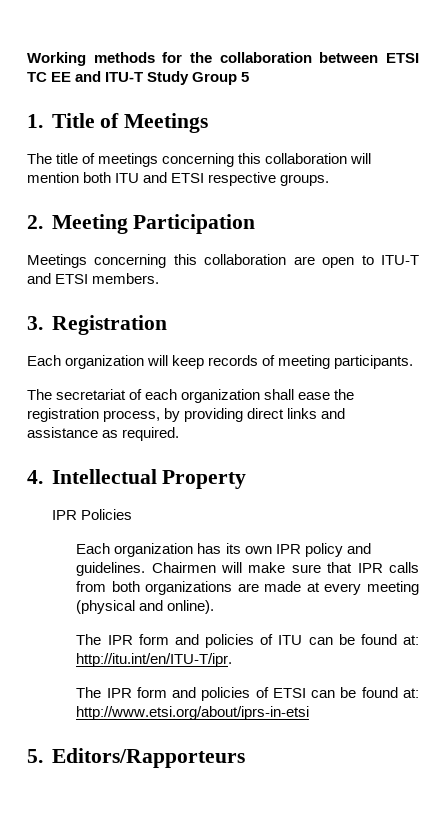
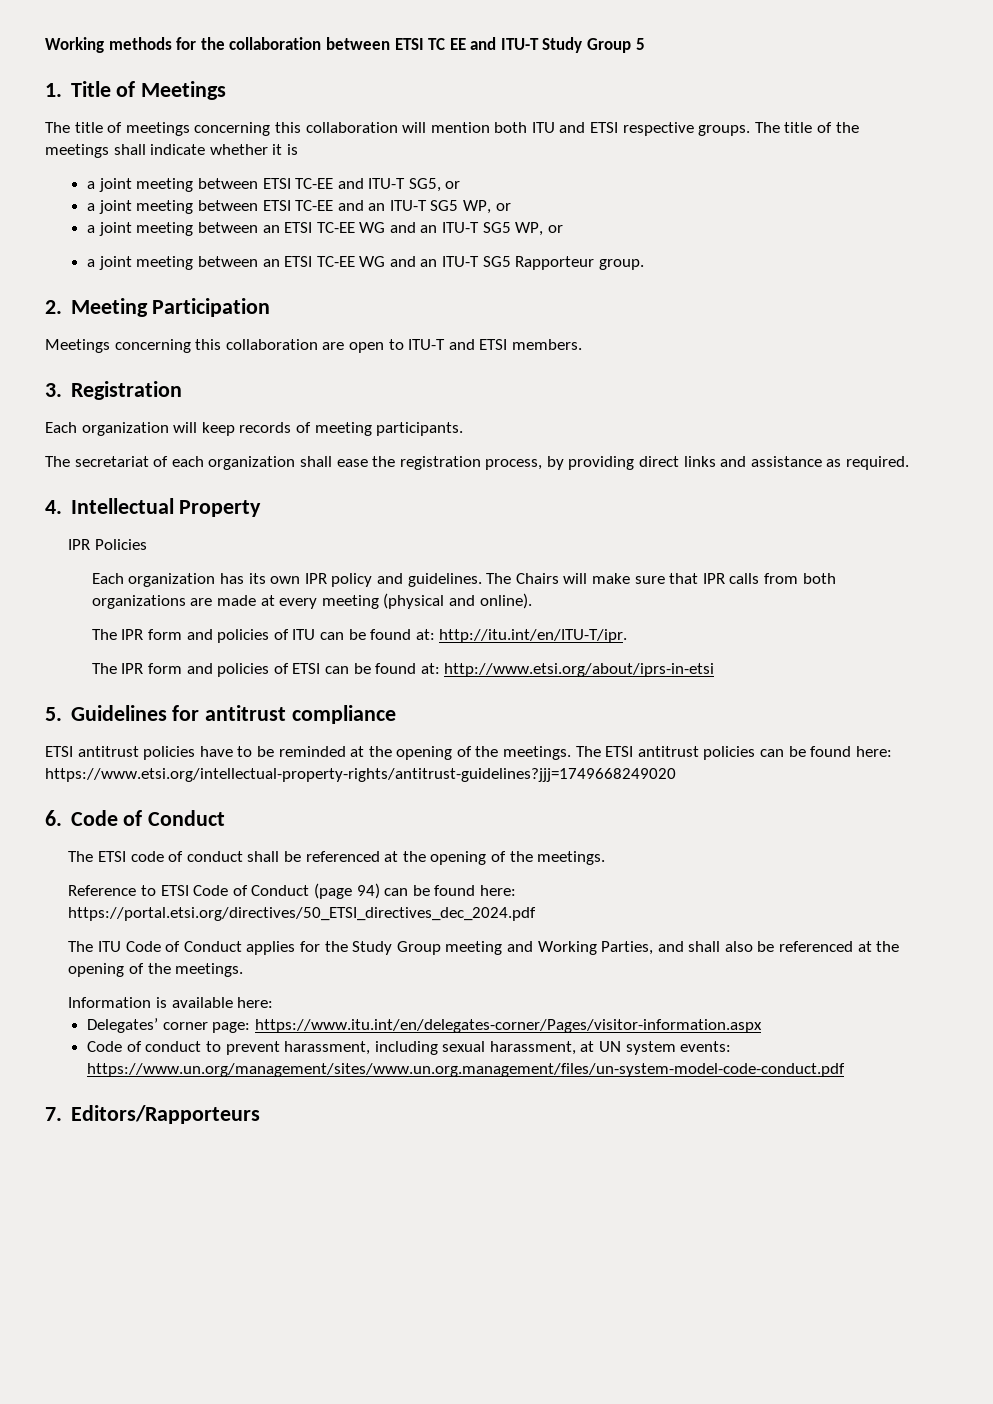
(330, 180) none -> [754,122,859,133] [45,144,298,158] [87,178,461,192] [87,200,511,214] [87,222,563,236] [87,256,644,270] The title of the meetings shall indicate whether it is // a joint meeting between ETSI TC-EE and ITU-T SG5, or // a joint meeting between ETSI TC-EE and an ITU-T SG5 WP, or // a joint meeting between an ETSI TC-EE WG and an ITU-T SG5 WP, or // a joint meeting between an ETSI TC-EE WG and an ITU-T SG5 Rapporteur group.
[151,562,216,573] Chairmen -> [486,573,559,584] The Chairs
(43, 756) none -> [70,705,396,724] [45,746,892,760] [45,768,676,782] [45,810,226,826] [68,851,606,865] [68,883,516,899] [68,907,537,921] [68,941,900,955] [68,963,244,977] [68,997,274,1008] [87,1018,762,1033] [87,1041,732,1055] [87,1063,846,1077] [45,1107,62,1121] Guidelines for antitrust compliance // ETSI antitrust policies have to be reminded at the opening of the meetings. The ETSI antitrust policies can be found here: https://www.etsi.org/intellectual-property-rights/antitrust-guidelines?jjj=1749668249020 // 6. Code of Conduct // The ETSI code of conduct shall be referenced at the opening of the meetings. // Reference to ETSI Code of Conduct (page 94) can be found here: https://portal.etsi.org/directives/50_ETSI_directives_dec_2024.pdf // The ITU Code of Conduct applies for the Study Group meeting and Working Parties, and shall also be referenced at the opening of the meetings. // Information is available here: // Delegates’ corner page: https://www.itu.int/en/delegates-corner/Pages/visitor-information.aspx // Code of conduct to prevent harassment, including sexual harassment, at UN system events: https://www.un.org/management/sites/www.un.org.management/files/un-system-model-code-conduct.pdf // 7.

